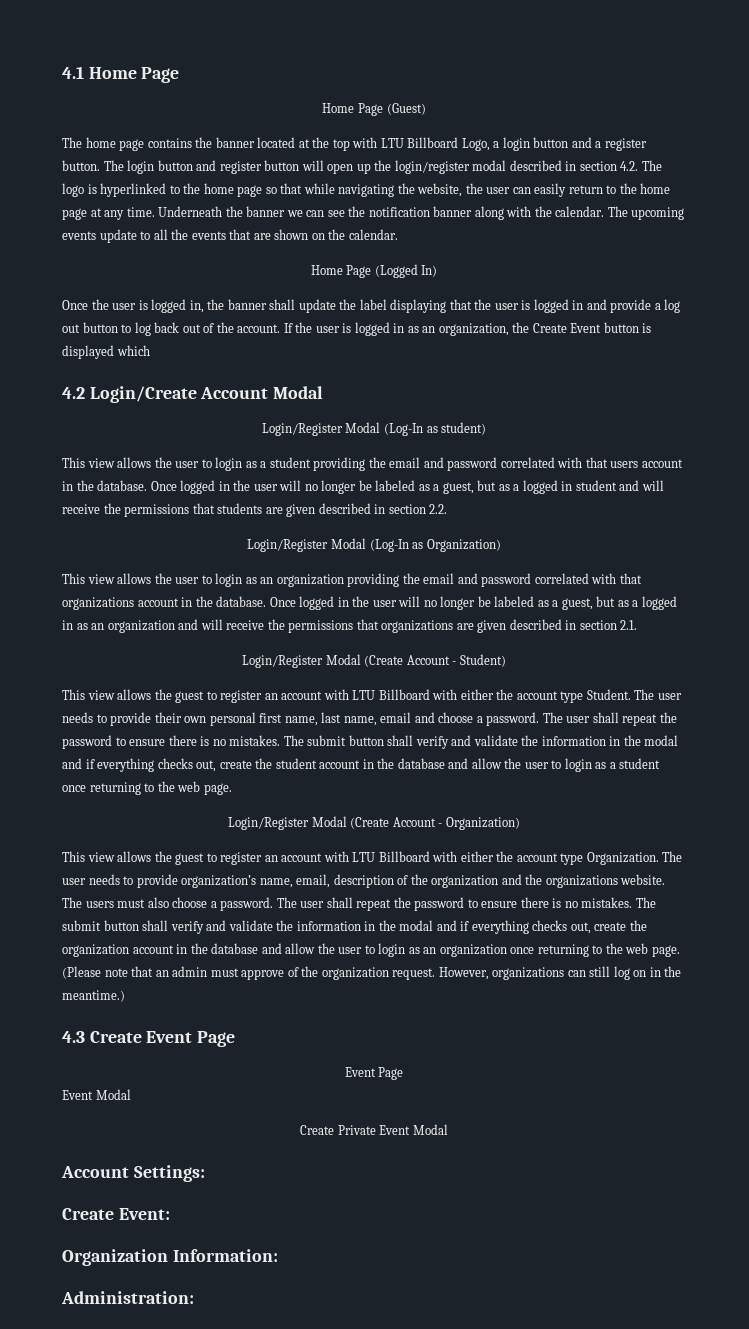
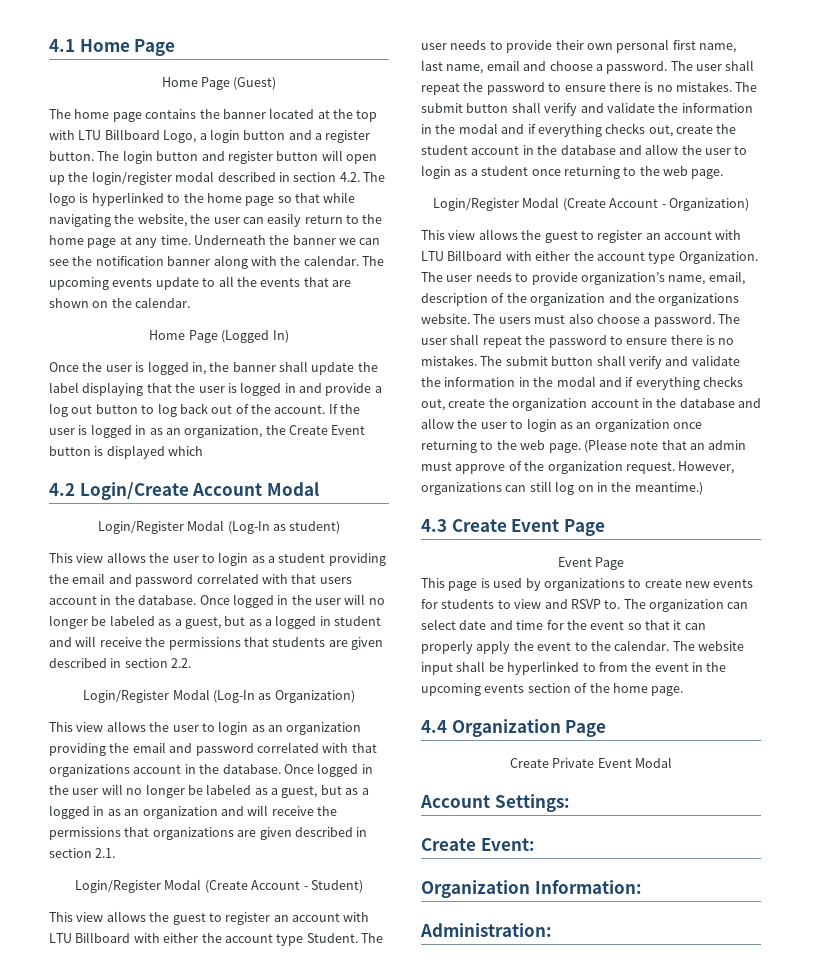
[62,1089,131,1100] Event Modal -> [421,578,754,591] [421,599,749,612] [421,619,706,630] [421,640,744,654] [421,661,727,675] [421,683,684,696] [421,719,607,737] This page is used by organizations to create new events for students to view and RSVP to. The organization can select date and time for the event so that it can properly apply the event to the calendar. The website input shall be hyperlinked to from the event in the upcoming events section of the home page. // 4.4 Organization Page

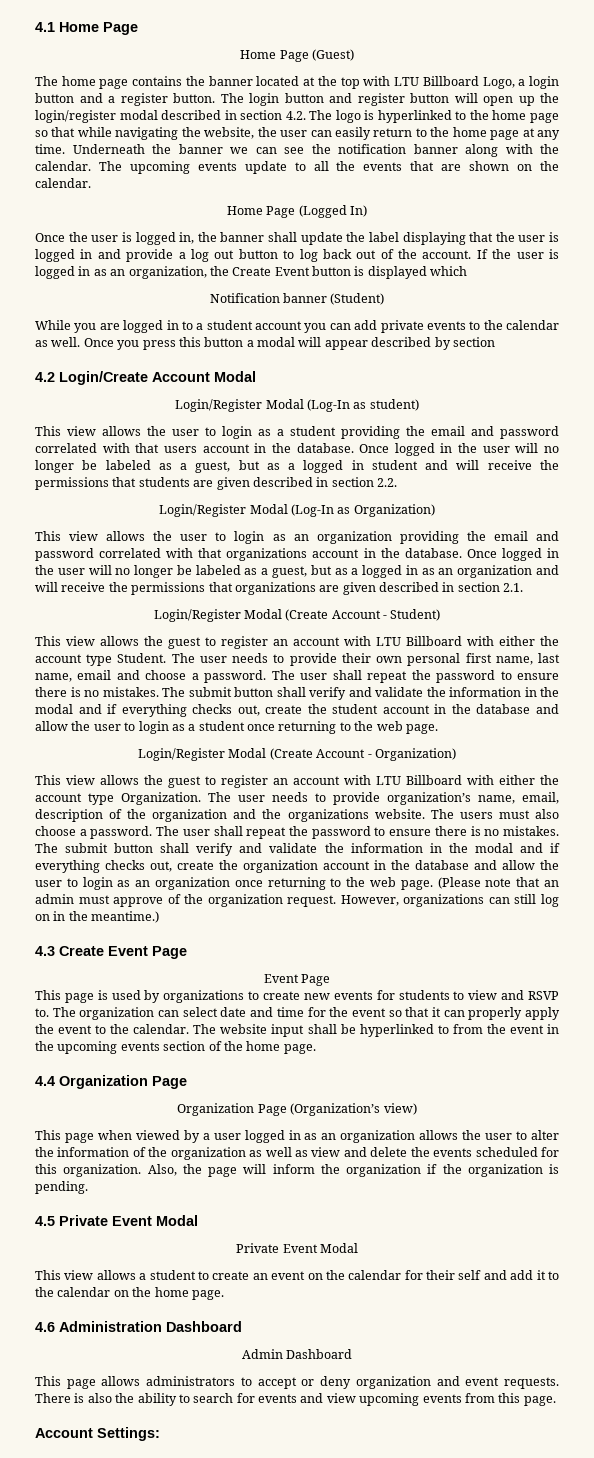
(204, 451) none -> [209,293,385,305] [35,320,559,333] [35,337,495,350] // Notification banner (Student) // While you are logged in to a student account you can add private events to the calendar as well. Once you press this button a modal will appear described by section
[509,757,673,768] [420,794,570,812] [421,838,535,851] [421,880,642,898] [420,923,552,937] Create Private Event Modal // Account Settings: // Create Event: // Organization Information: // Administration: -> [177,1103,417,1116] [35,1130,559,1143] [35,1147,560,1160] [35,1164,559,1177] [35,1181,88,1194] [35,1215,198,1226] [236,1243,358,1253] [35,1270,560,1280] [35,1287,224,1300] [35,1321,242,1332] [241,1349,353,1359] [35,1376,560,1389] [35,1393,556,1406] [35,1427,160,1441] Organization Page (Organization’s view) // This page when viewed by a user logged in as an organization allows the user to alter the information of the organization as well as view and delete the events scheduled for this organization. Also, the page will inform the organization if the organization is pending. // 4.5 Private Event Modal // Private Event Modal // This view allows a student to create an event on the calendar for their self and add it to the calendar on the home page. // 4.6 Administration Dashboard // Admin Dashboard // This page allows administrators to accept or deny organization and event requests. There is also the ability to search for events and view upcoming events from this page. // Account Settings:

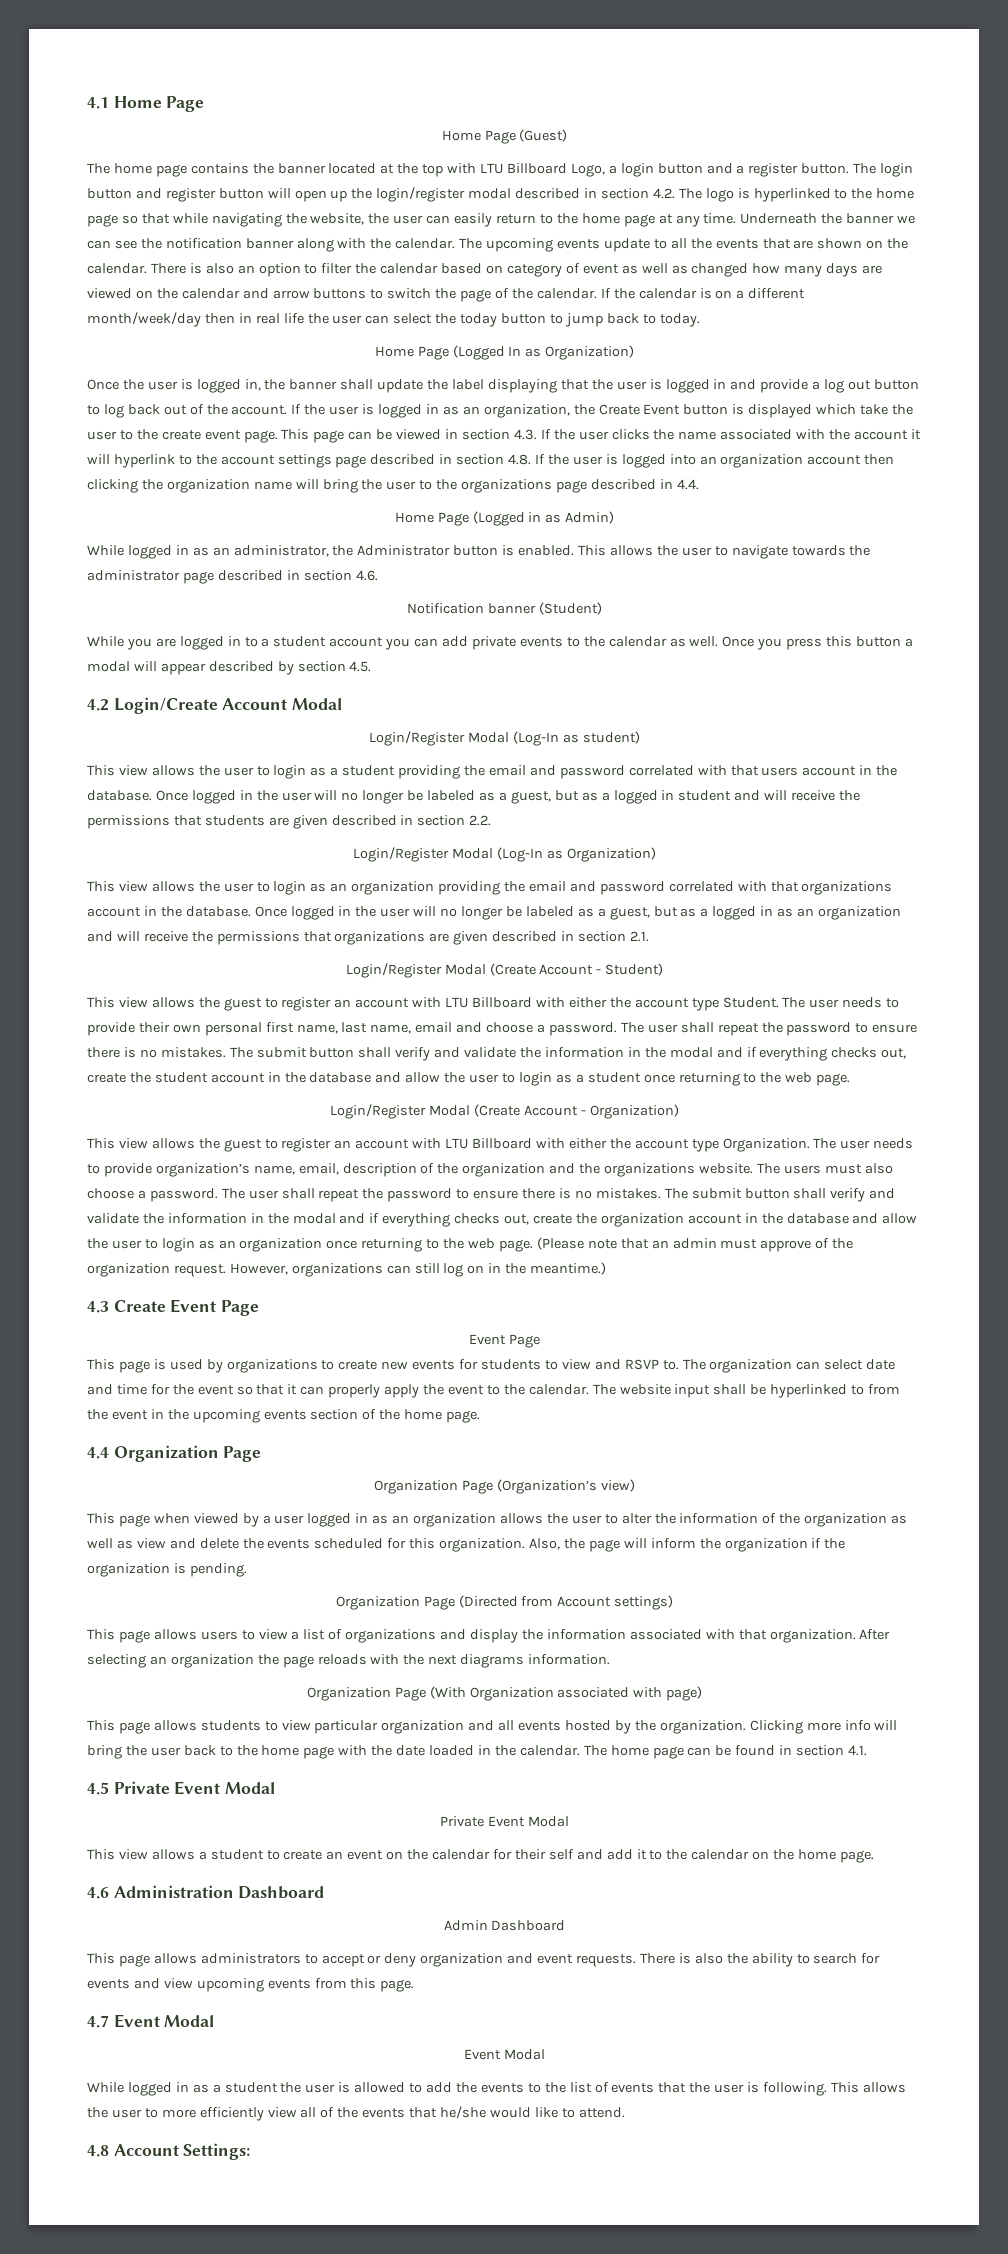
[226,205,368,218] // Home Page (Logged In) -> [150,263,883,277] [87,288,806,302] [87,312,700,327] [374,345,635,360] There is also an option to filter the calendar based on category of event as well as changed how many days are viewed on the calendar and arrow buttons to switch the page of the calendar. If the calendar is on a different month/week/day then in real life the user can select the today button to jump back to today. // Home Page (Logged In as Organization)
(468, 271) none -> [860,404,913,415] [87,429,921,443] [87,454,895,468] [87,479,699,493] [394,511,615,526] [87,545,871,559] [87,570,378,584] take the user to the create event page. This page can be viewed in section 4.3. If the user clicks the name associated with the account it will hyperlink to the account settings page described in section 4.8. If the user is logged into an organization account then clicking the organization name will bring the user to the organizations page described in 4.4. // Home Page (Logged in as Admin) // While logged in as an administrator, the Administrator button is enabled. This allows the user to navigate towards the administrator page described in section 4.6.
(495, 342) none -> [349,661,372,672] 4.5.
(88, 1187) none -> [335,1595,674,1610] [87,1629,891,1643] [87,1654,611,1668] [306,1686,703,1701] [87,1720,898,1734] [87,1745,868,1759] // Organization Page (Directed from Account settings) // This page allows users to view a list of organizations and display the information associated with that organization. After selecting an organization the page reloads with the next diagrams information. // Organization Page (With Organization associated with page) // This page allows students to view particular organization and all events hosted by the organization. Clicking more info will bring the user back to the home page with the date loaded in the calendar. The home page can be found in section 4.1.
(556, 1401) none -> [87,2014,215,2028] [464,2049,545,2060] [87,2082,906,2096] [87,2106,625,2121] [87,2145,109,2157] 4.7 Event Modal // Event Modal // While logged in as a student the user is allowed to add the events to the list of events that the user is following. This allows the user to more efficiently view all of the events that he/she would like to attend. // 4.8

